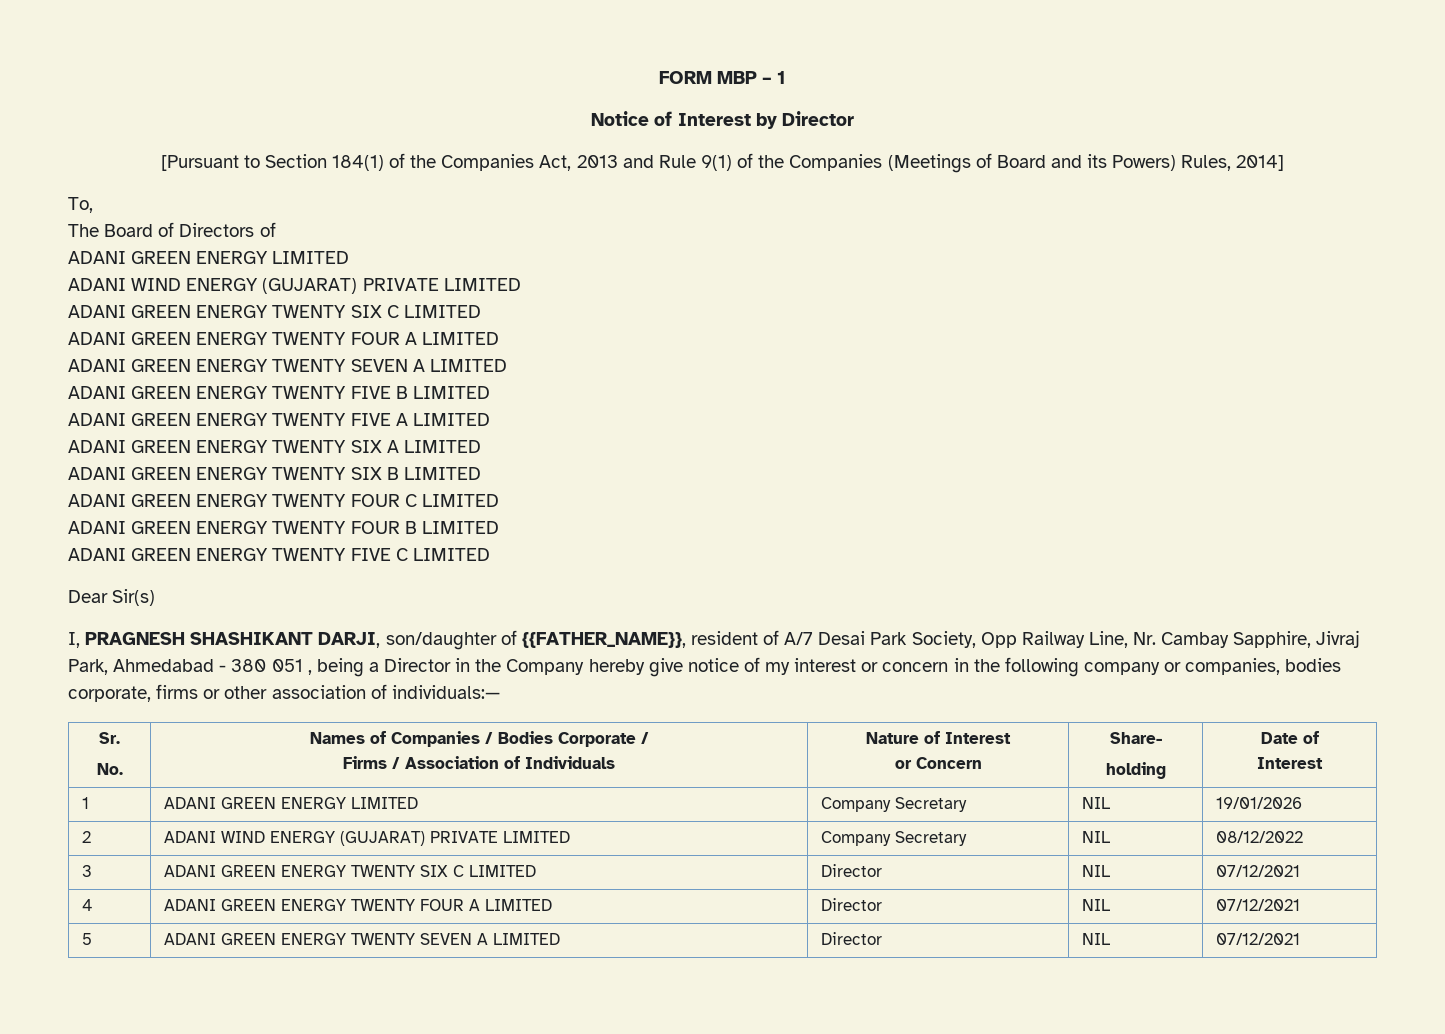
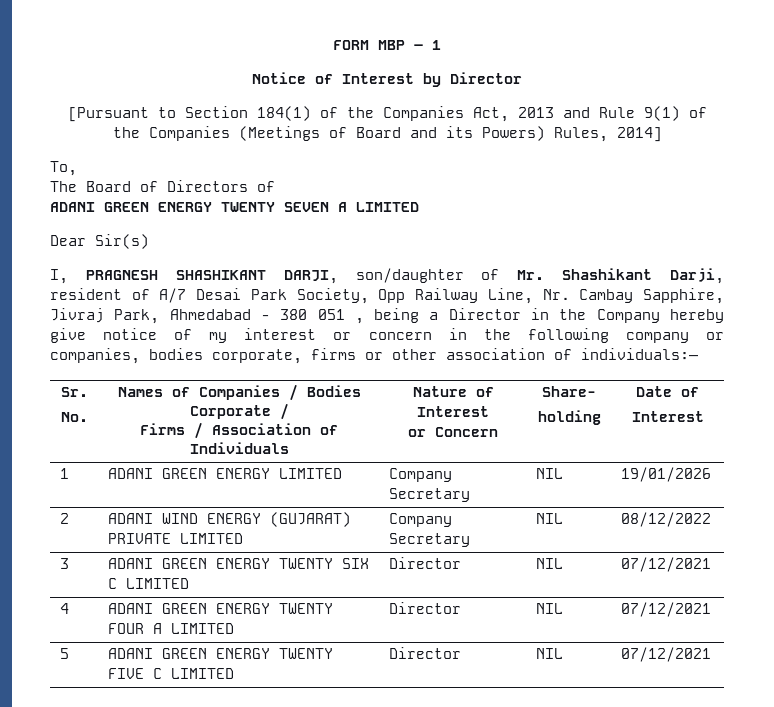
[68,251,350,264] [68,278,521,294] [68,305,481,318] [68,332,499,345] [68,359,507,372] [68,386,490,399] [68,413,490,426] [68,440,481,453] [68,467,481,480] [68,494,499,507] [68,521,499,534] [68,548,490,561] // ADANI GREEN ENERGY LIMITED // ADANI WIND ENERGY (GUJARAT) PRIVATE LIMITED // ADANI GREEN ENERGY TWENTY SIX C LIMITED // ADANI GREEN ENERGY TWENTY FOUR A LIMITED // ADANI GREEN ENERGY TWENTY SEVEN A LIMITED // ADANI GREEN ENERGY TWENTY FIVE B LIMITED // ADANI GREEN ENERGY TWENTY FIVE A LIMITED // ADANI GREEN ENERGY TWENTY SIX A LIMITED // ADANI GREEN ENERGY TWENTY SIX B LIMITED // ADANI GREEN ENERGY TWENTY FOUR C LIMITED // ADANI GREEN ENERGY TWENTY FOUR B LIMITED // ADANI GREEN ENERGY TWENTY FIVE C LIMITED -> [50,202,419,212] // ADANI GREEN ENERGY TWENTY SEVEN A LIMITED
[521,632,686,648] {{FATHER_NAME}}, -> [517,268,724,284] Mr. Shashikant Darji,
[420,933,489,945] SEVEN A -> [108,668,163,679] FIVE C

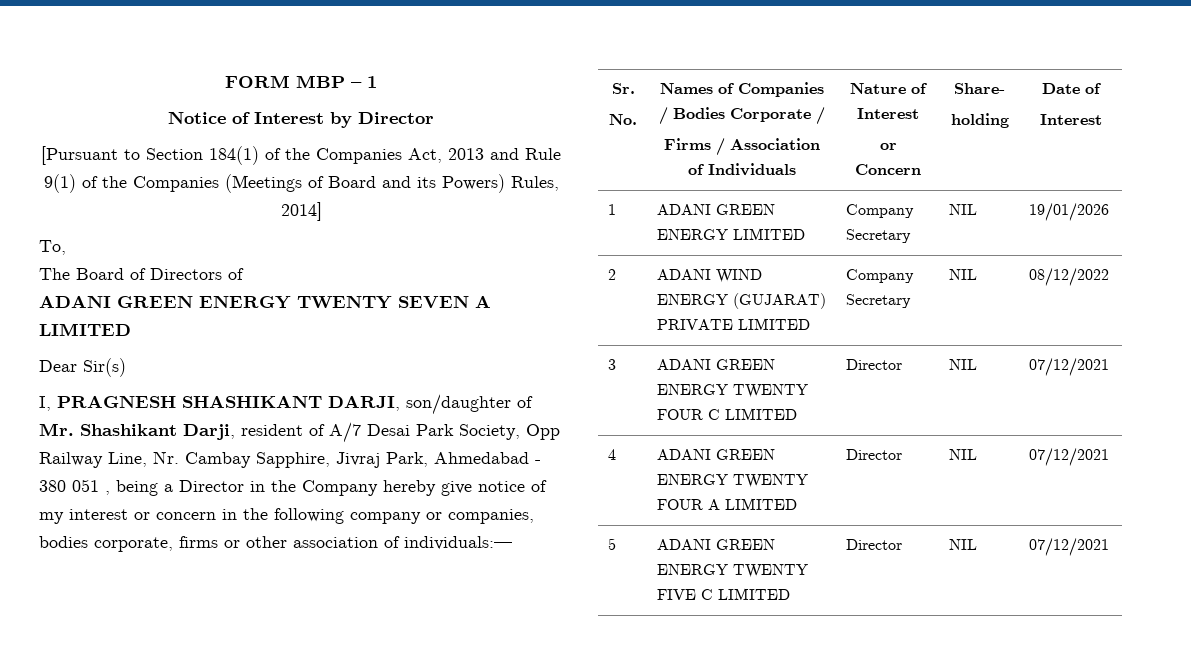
[342,558,370,569] SIX -> [657,409,704,420] FOUR

